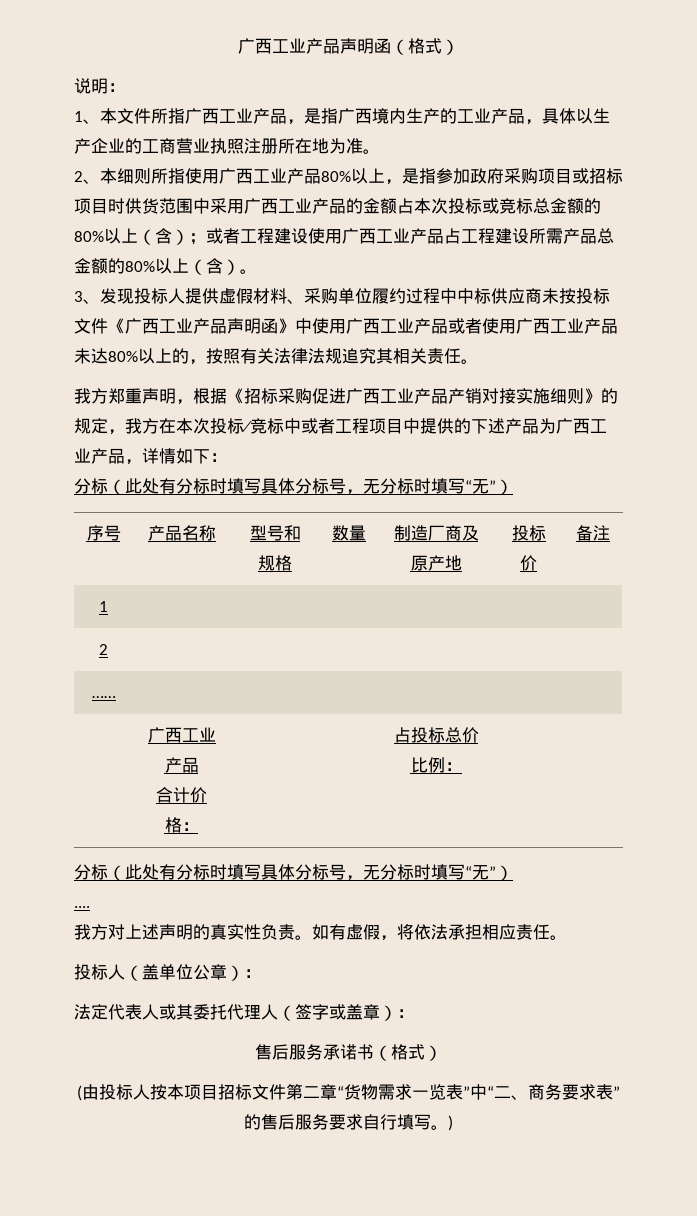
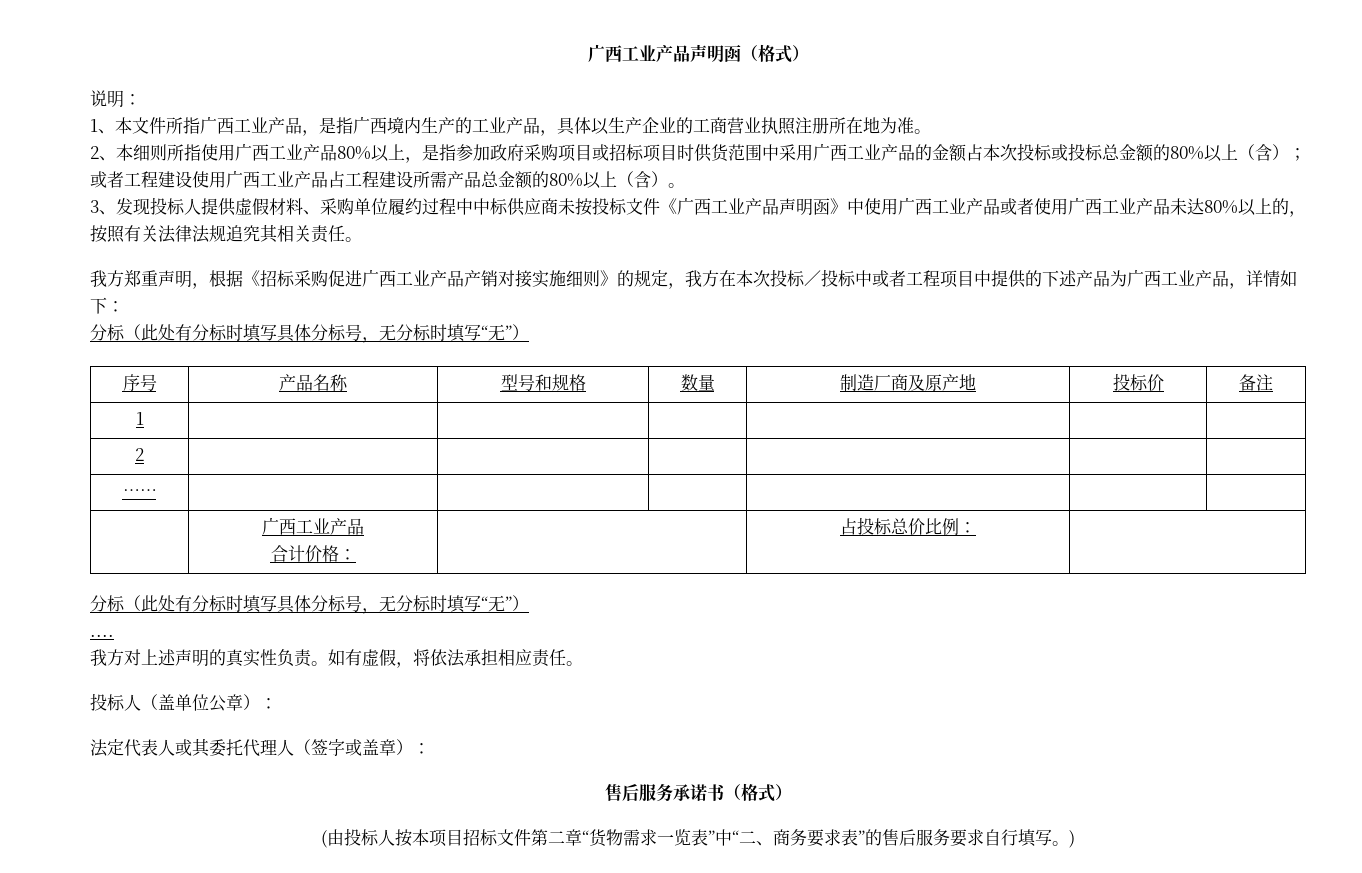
[499,198,516,214] 竞 -> [1068,143,1085,161] 投
[250,418,267,434] 竞 -> [821,269,838,287] 投

